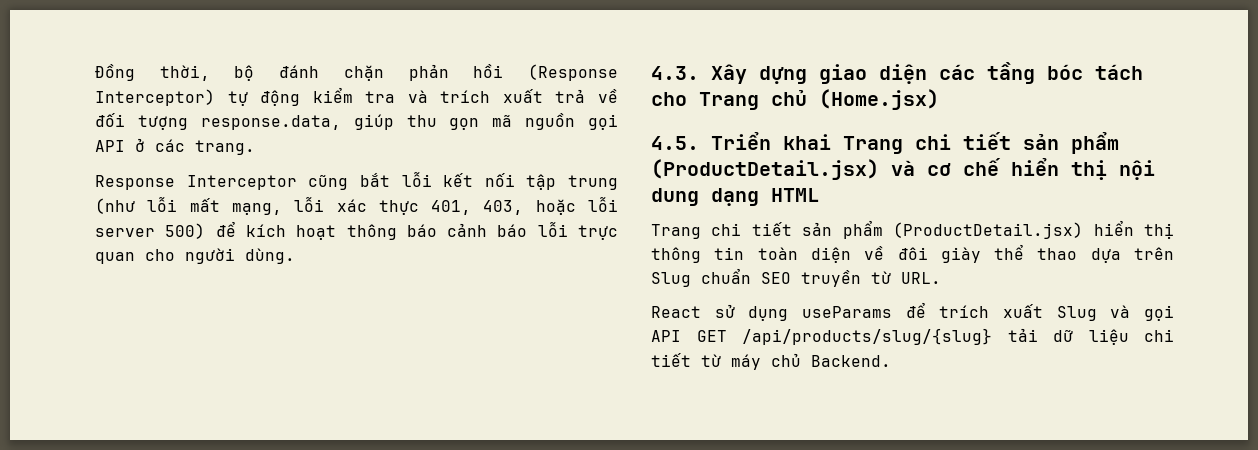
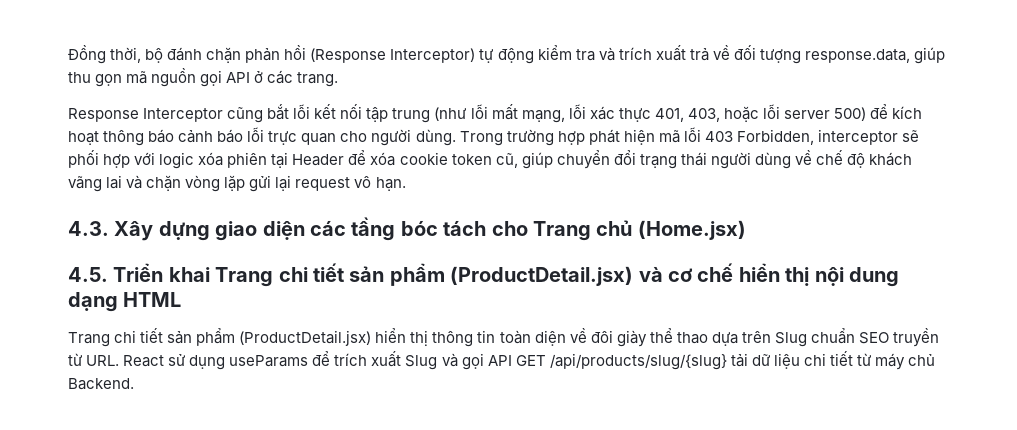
(295, 256) none -> [459,127,920,146] [68,150,913,169] [68,175,406,192] Trong trường hợp phát hiện mã lỗi 403 Forbidden, interceptor sẽ phối hợp với logic xóa phiên tại Header để xóa cookie token cũ, giúp chuyển đổi trạng thái người dùng về chế độ khách vãng lai và chặn vòng lặp gửi lại request vô hạn.
(941, 278) // -> (120, 360) none

